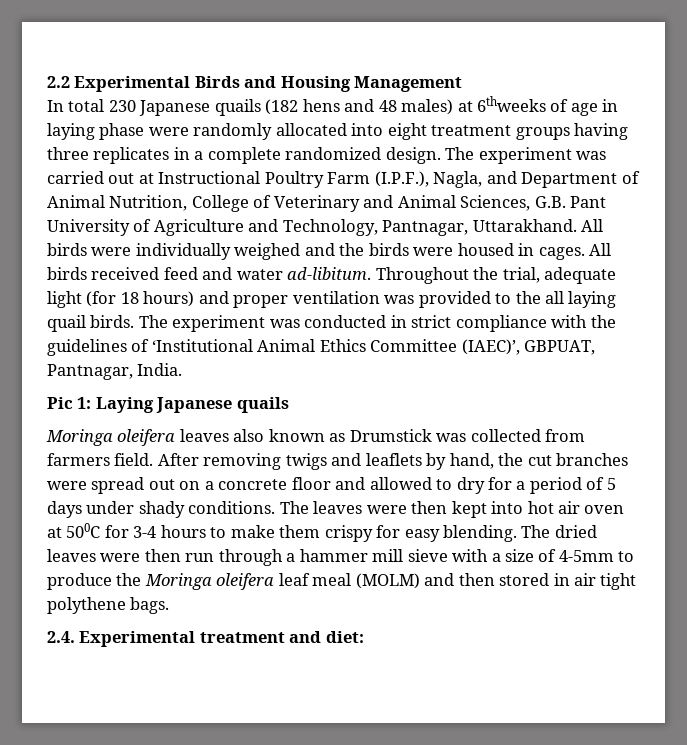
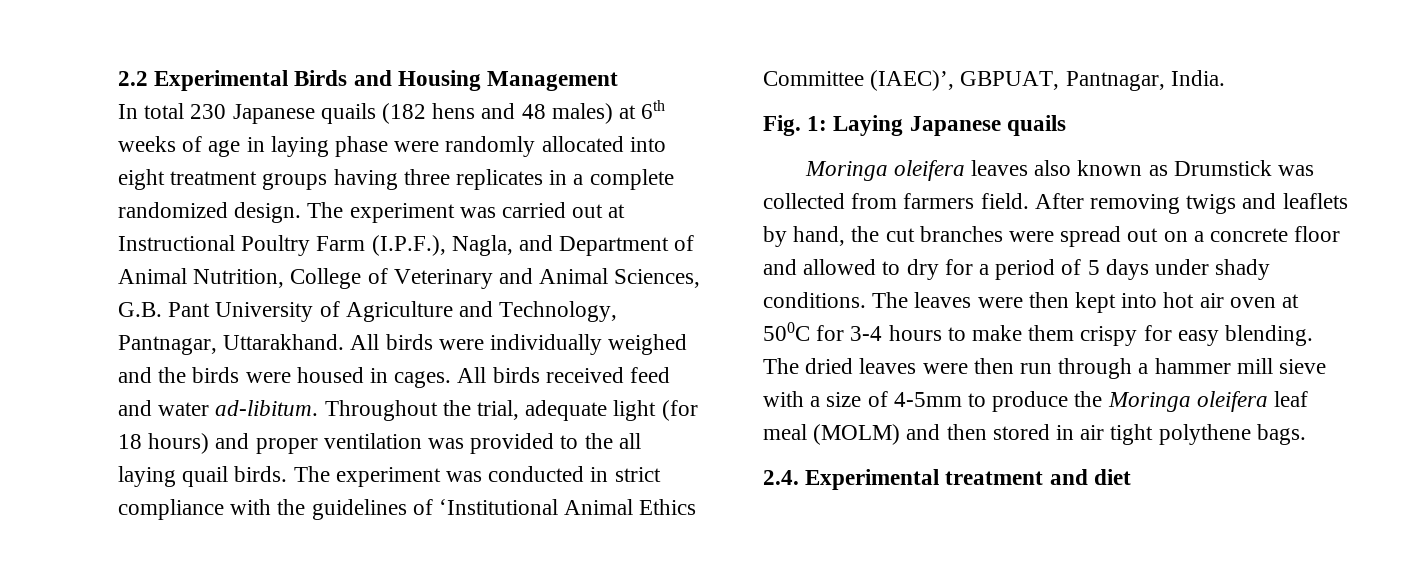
[477,96,547,112] 6thweeks -> [641,100,666,119] [118,136,176,152] 6th weeks
[47,397,73,409] Pic -> [763,115,801,136] Fig.
[325,631,364,643] diet: -> [1093,469,1131,485] diet

